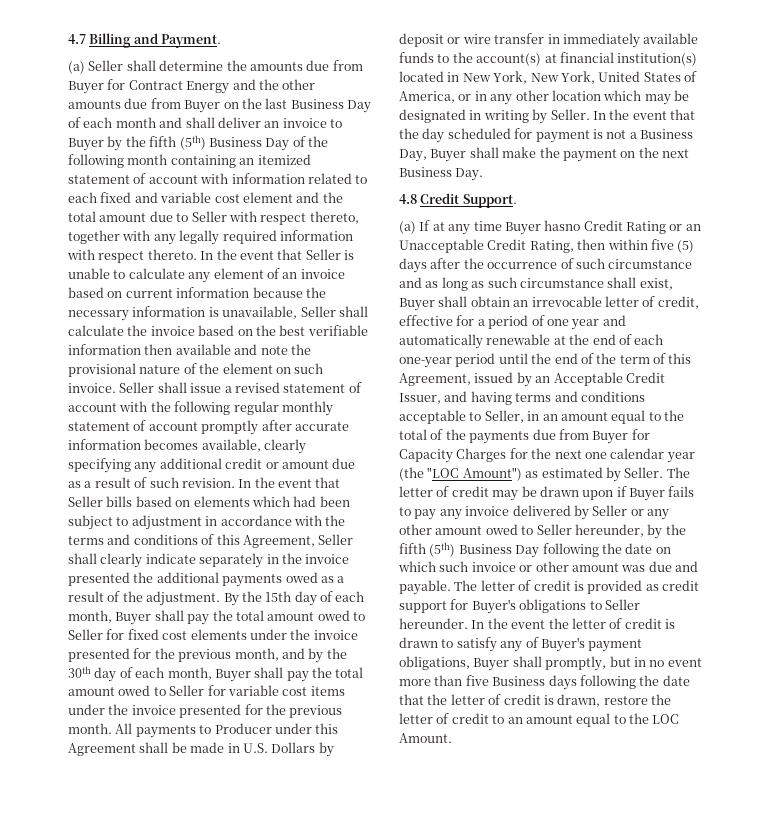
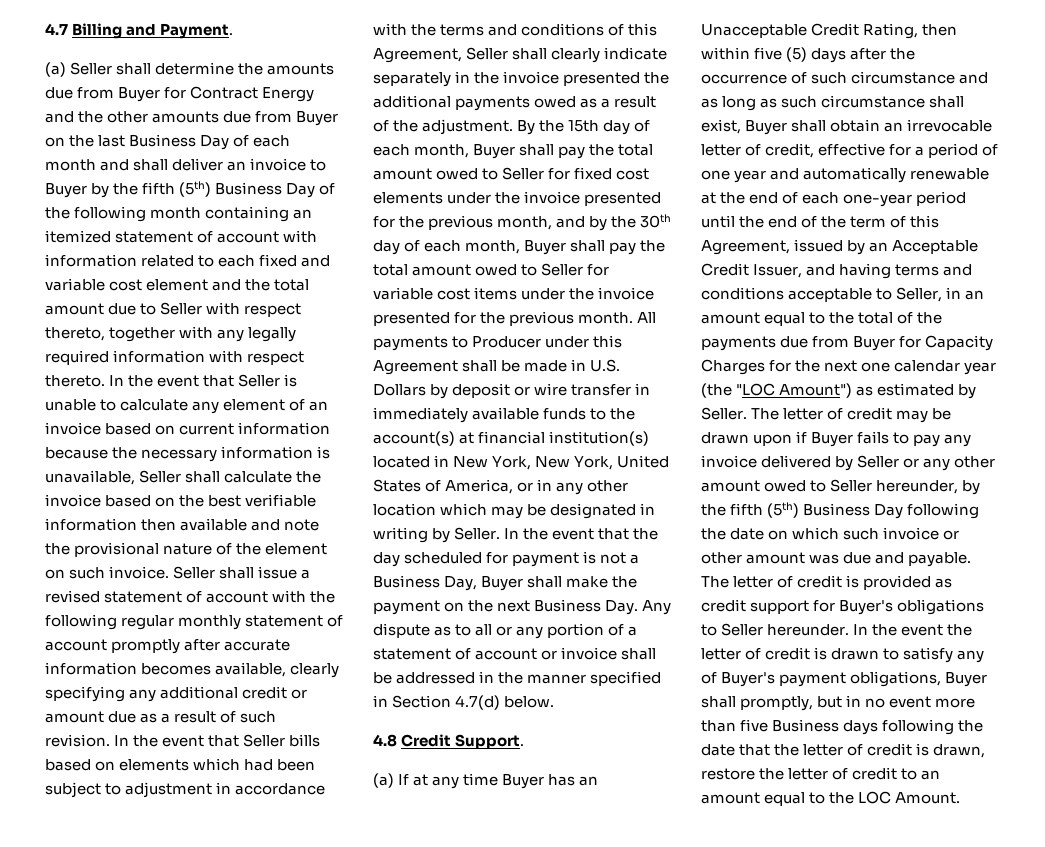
(484, 174) none -> [642,600,672,615] [373,623,638,639] [373,647,657,660] [373,671,662,686] [373,695,555,710] Any dispute as to all or any portion of a statement of account or invoice shall be addressed in the manner specified in Section 4.7(d) below.
[544,220,683,234] hasno Credit Rating or -> [548,774,576,786] has

